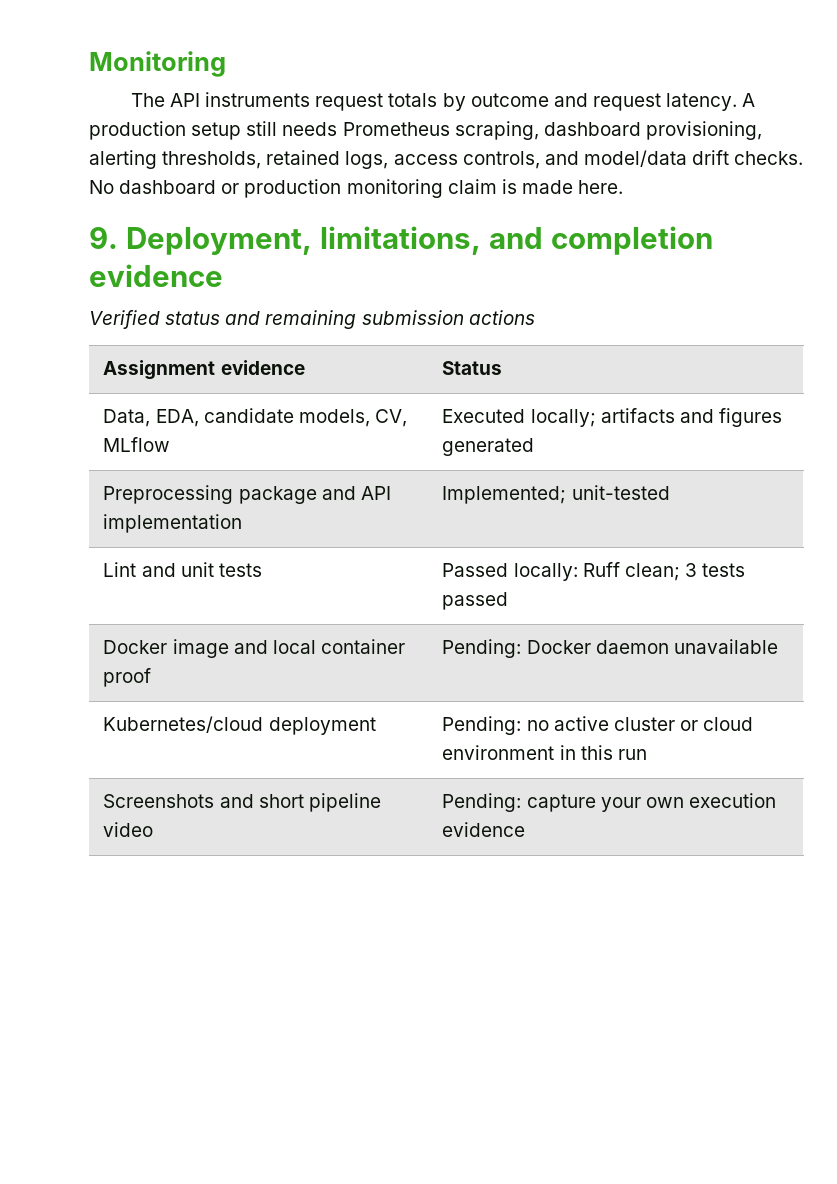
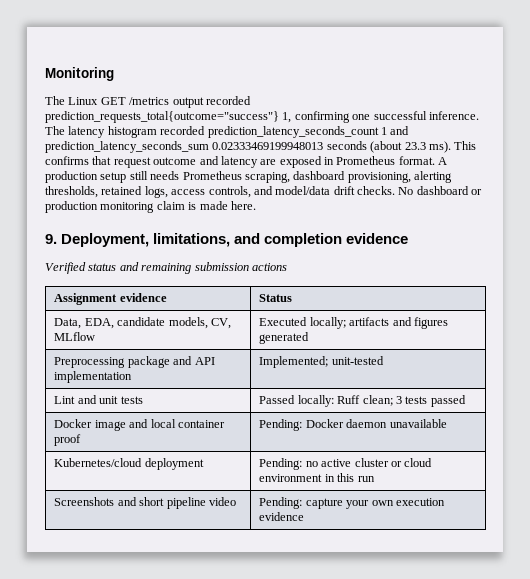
[170,92,738,111] API instruments request totals by outcome and request latency. -> [68,96,251,108] [45,111,479,123] [45,126,410,138] [45,141,477,153] [45,156,435,168] Linux GET /metrics output recorded prediction_requests_total{outcome="success"} 1, confirming one successful inference. The latency histogram recorded prediction_latency_seconds_count 1 and prediction_latency_seconds_sum 0.02333469199948013 seconds (about 23.3 ms). This confirms that request outcome and latency are exposed in Prometheus format.

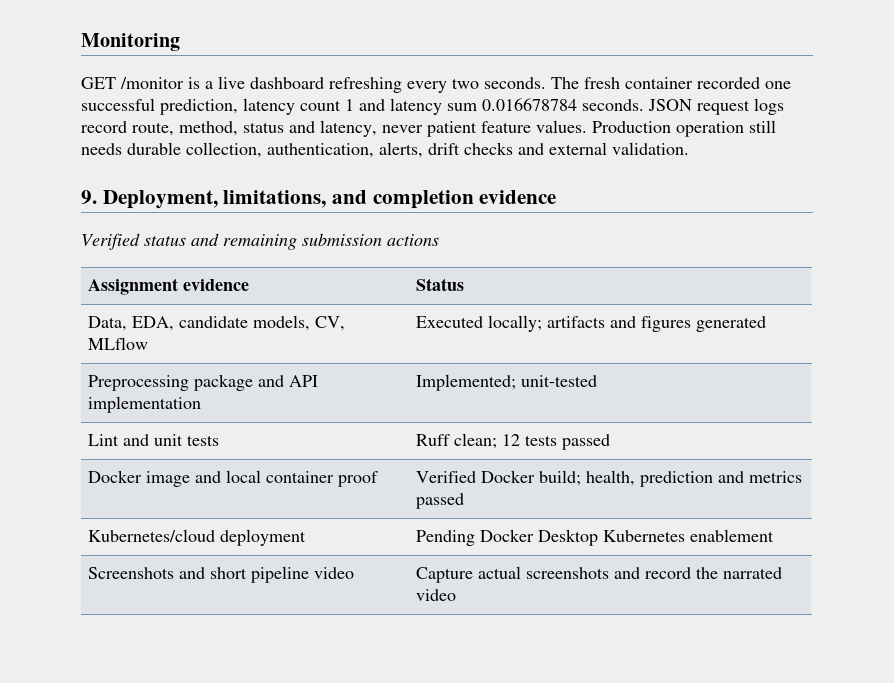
[45,96,251,108] [45,111,479,123] [45,126,410,138] [45,141,477,153] [45,156,448,168] [45,171,452,183] [45,186,483,198] [45,201,256,213] The Linux GET /metrics output recorded prediction_requests_total{outcome="success"} 1, confirming one successful inference. The latency histogram recorded prediction_latency_seconds_count 1 and prediction_latency_seconds_sum 0.02333469199948013 seconds (about 23.3 ms). This confirms that request outcome and latency are exposed in Prometheus format. A production setup still needs Prometheus scraping, dashboard provisioning, alerting thresholds, retained logs, access controls, and model/data drift checks. No dashboard or production monitoring claim is made here. -> [81,76,791,93] [81,98,784,115] [81,120,776,137] [81,142,689,158] GET /monitor is a live dashboard refreshing every two seconds. The fresh container recorded one successful prediction, latency count 1 and latency sum 0.016678784 seconds. JSON request logs record route, method, status and latency, never patient feature values. Production operation still needs durable collection, authentication, alerts, drift checks and external validation.
[259,395,334,407] Passed locally: -> (220, 440) none
[395,396,402,404] 3 -> [502,434,521,446] 12
[259,419,447,431] [54,458,204,470] [259,458,433,470] [259,473,375,482] Pending: Docker daemon unavailable // Kubernetes/cloud deployment | Pending: no active cluster or cloud environment in this run -> [416,470,803,487] [416,493,465,509] [88,529,307,546] [416,529,775,546] Verified Docker build; health, prediction and metrics passed // Kubernetes/cloud deployment | Pending Docker Desktop Kubernetes enablement
[259,497,445,509] [259,512,305,521] Pending: capture your own execution evidence -> [416,566,783,583] [416,589,457,601] Capture actual screenshots and record the narrated video

